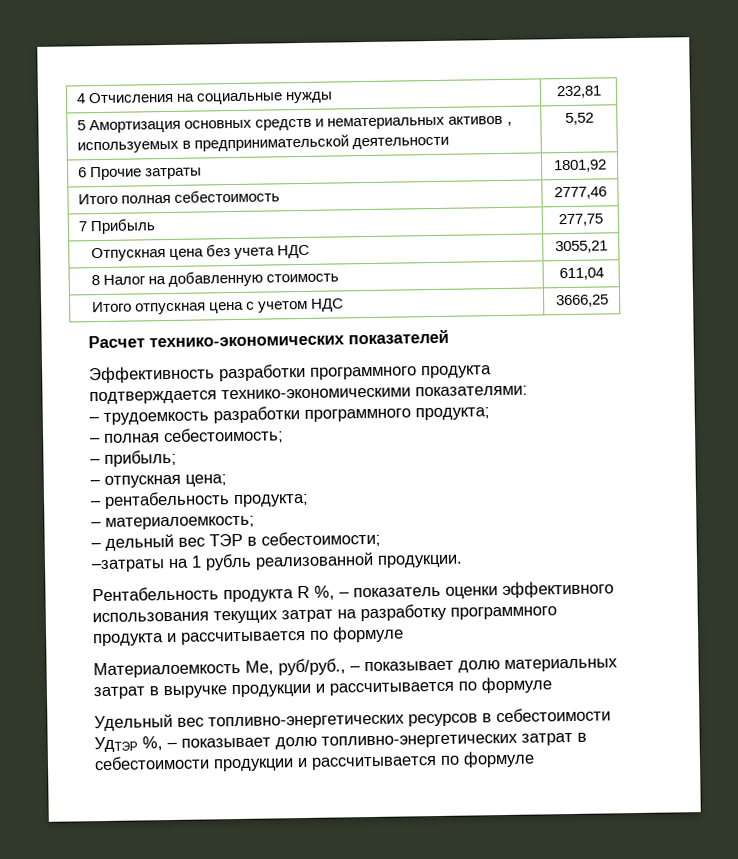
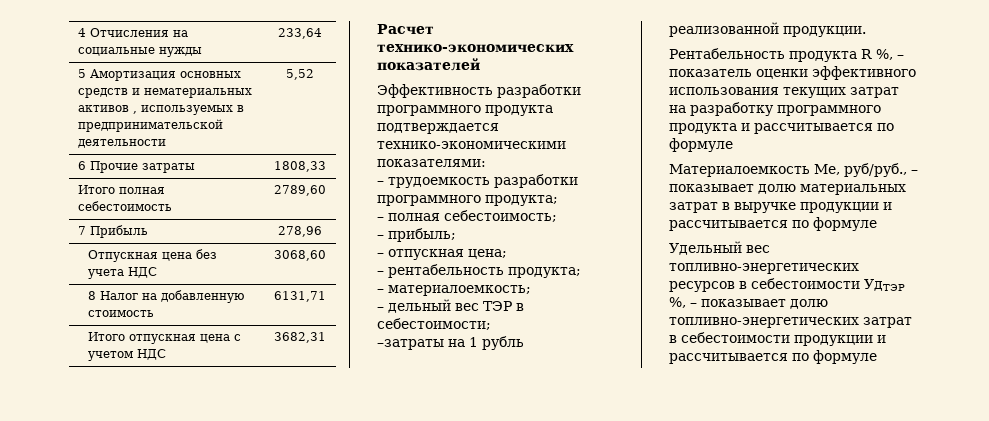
[555,85,602,99] 232,81 -> [278,28,322,39] 233,64
[552,159,607,173] 1801,92 -> [274,161,326,172] 1808,33
[553,186,607,200] 2777,46 -> [274,185,326,196] 2789,60
[557,213,603,227] 277,75 -> [278,226,322,237] 278,96
[554,240,608,254] 3055,21 -> [274,250,326,261] 3068,60
[558,267,604,281] 611,04 -> [274,291,326,302] 6131,71
[555,294,609,308] 3666,25 -> [274,332,326,343] 3682,31

